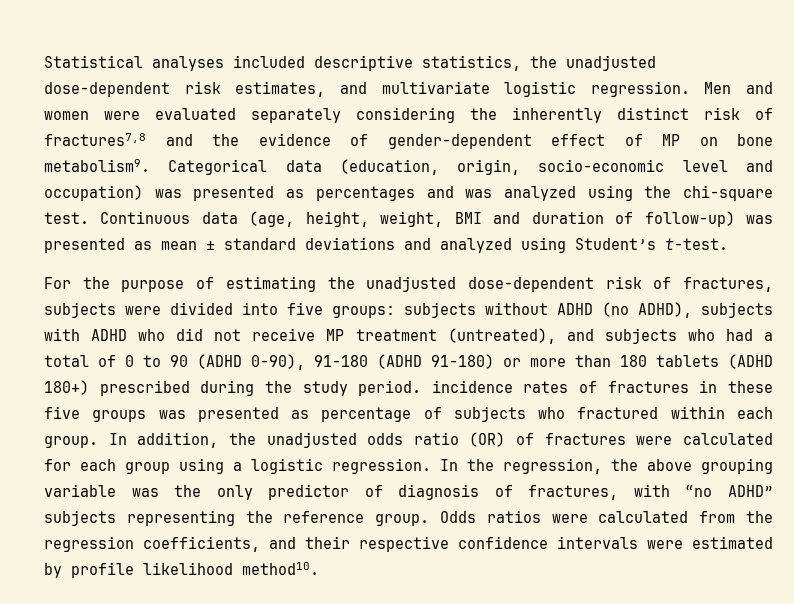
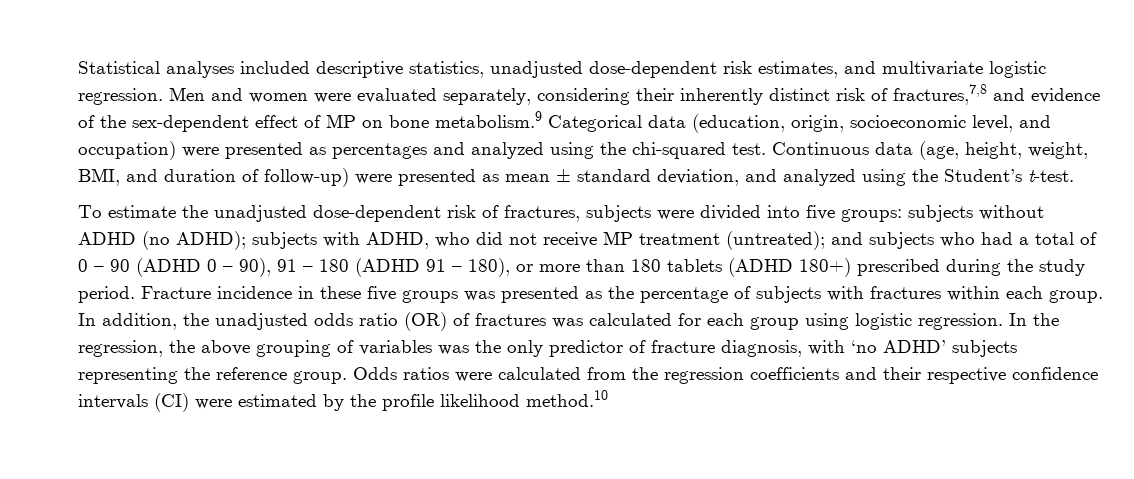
[530,56,557,68] the -> (484, 69) none
[251,107,497,123] separately considering the -> [443,88,674,105] separately, considering their
[44,133,532,149] fractures7,8 and the evidence of gender-dependent -> [893,84,1100,105] [78,115,249,132] fractures,7,8 and evidence of the sex-dependent
[44,159,150,172] metabolism9. -> [435,111,542,128] metabolism.9
[538,159,728,172] socio-economic level -> [850,115,1013,132] socioeconomic level,
[154,189,182,198] was -> [182,147,219,157] were
[465,185,773,201] was analyzed using the chi-square -> [471,142,726,159] analyzed using the chi-squared
[454,212,482,224] BMI -> [78,168,120,186] BMI,
[746,215,773,224] was -> [355,174,392,184] were
[305,237,566,253] deviations and analyzed using -> [657,169,938,186] deviation, and analyzed using the
[44,276,316,292] For the purpose of estimating -> [78,205,176,218] To estimate
[638,302,773,318] [44,328,128,341] ADHD), subjects with ADHD -> [176,231,429,250] ADHD); subjects with ADHD,
[447,328,556,344] (untreated), -> [726,231,825,250] (untreated);
[143,355,161,367] to -> [94,266,104,272] –
[251,354,494,370] 0-90), 91-180 (ADHD 91-180) -> [207,258,510,277] 0 – 90), 91 – 180 (ADHD 91 – 180),
[431,380,689,393] incidence rates of fractures -> [141,286,292,299] Fracture incidence
(310, 414) none -> [608,286,634,299] the
[538,407,659,419] who fractured -> [827,286,941,301] with fractures
[636,436,673,445] were -> [552,318,583,328] was
[233,462,242,471] a -> (849, 321) none
[44,484,116,497] variable -> [337,340,432,355] of variables
[398,484,773,500] diagnosis of fractures, with “no ADHD” -> [651,340,946,357] fracture diagnosis, with ‘no ADHD’
[143,536,260,552] coefficients, -> [750,367,839,380] coefficients
(638, 542) none -> [154,393,189,412] (CI)
(62, 570) none -> [350,394,376,407] the
[242,562,319,575] method10. -> [526,390,608,407] method.10

